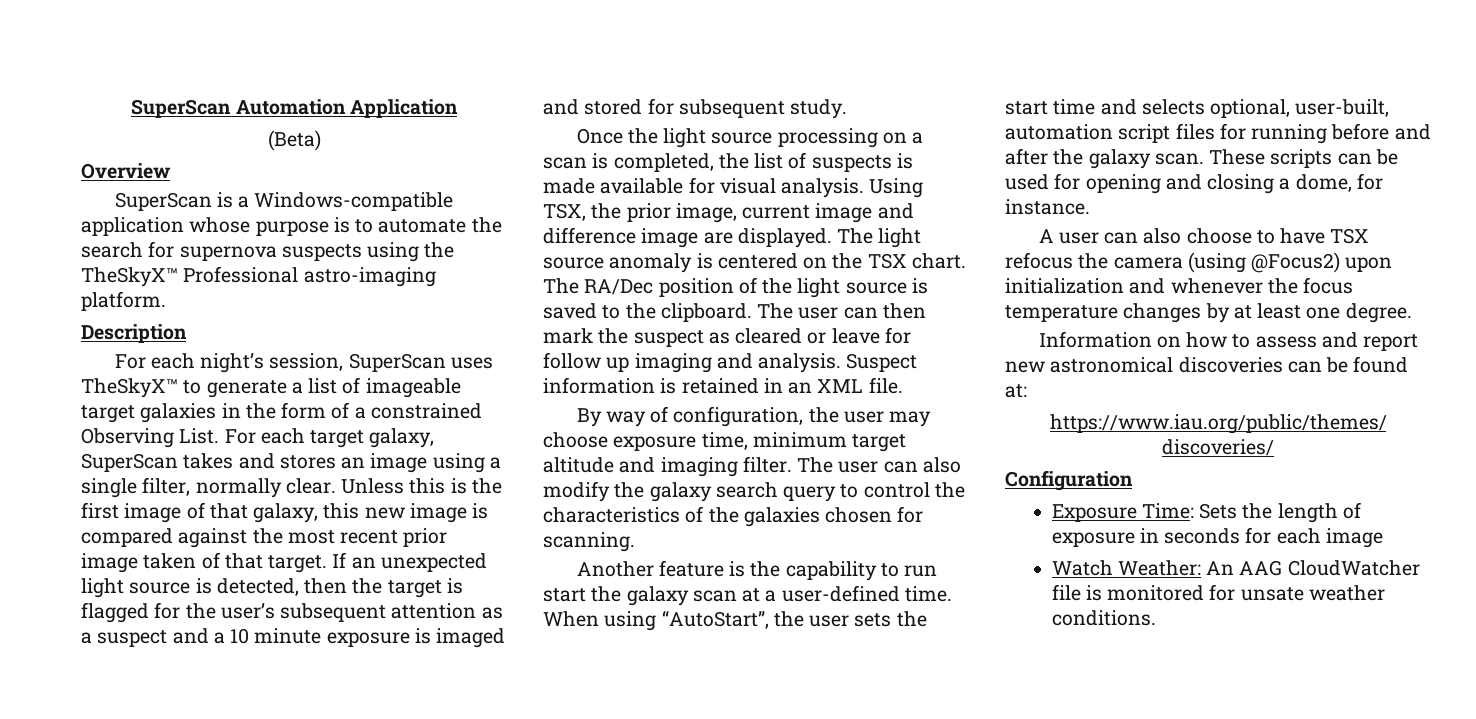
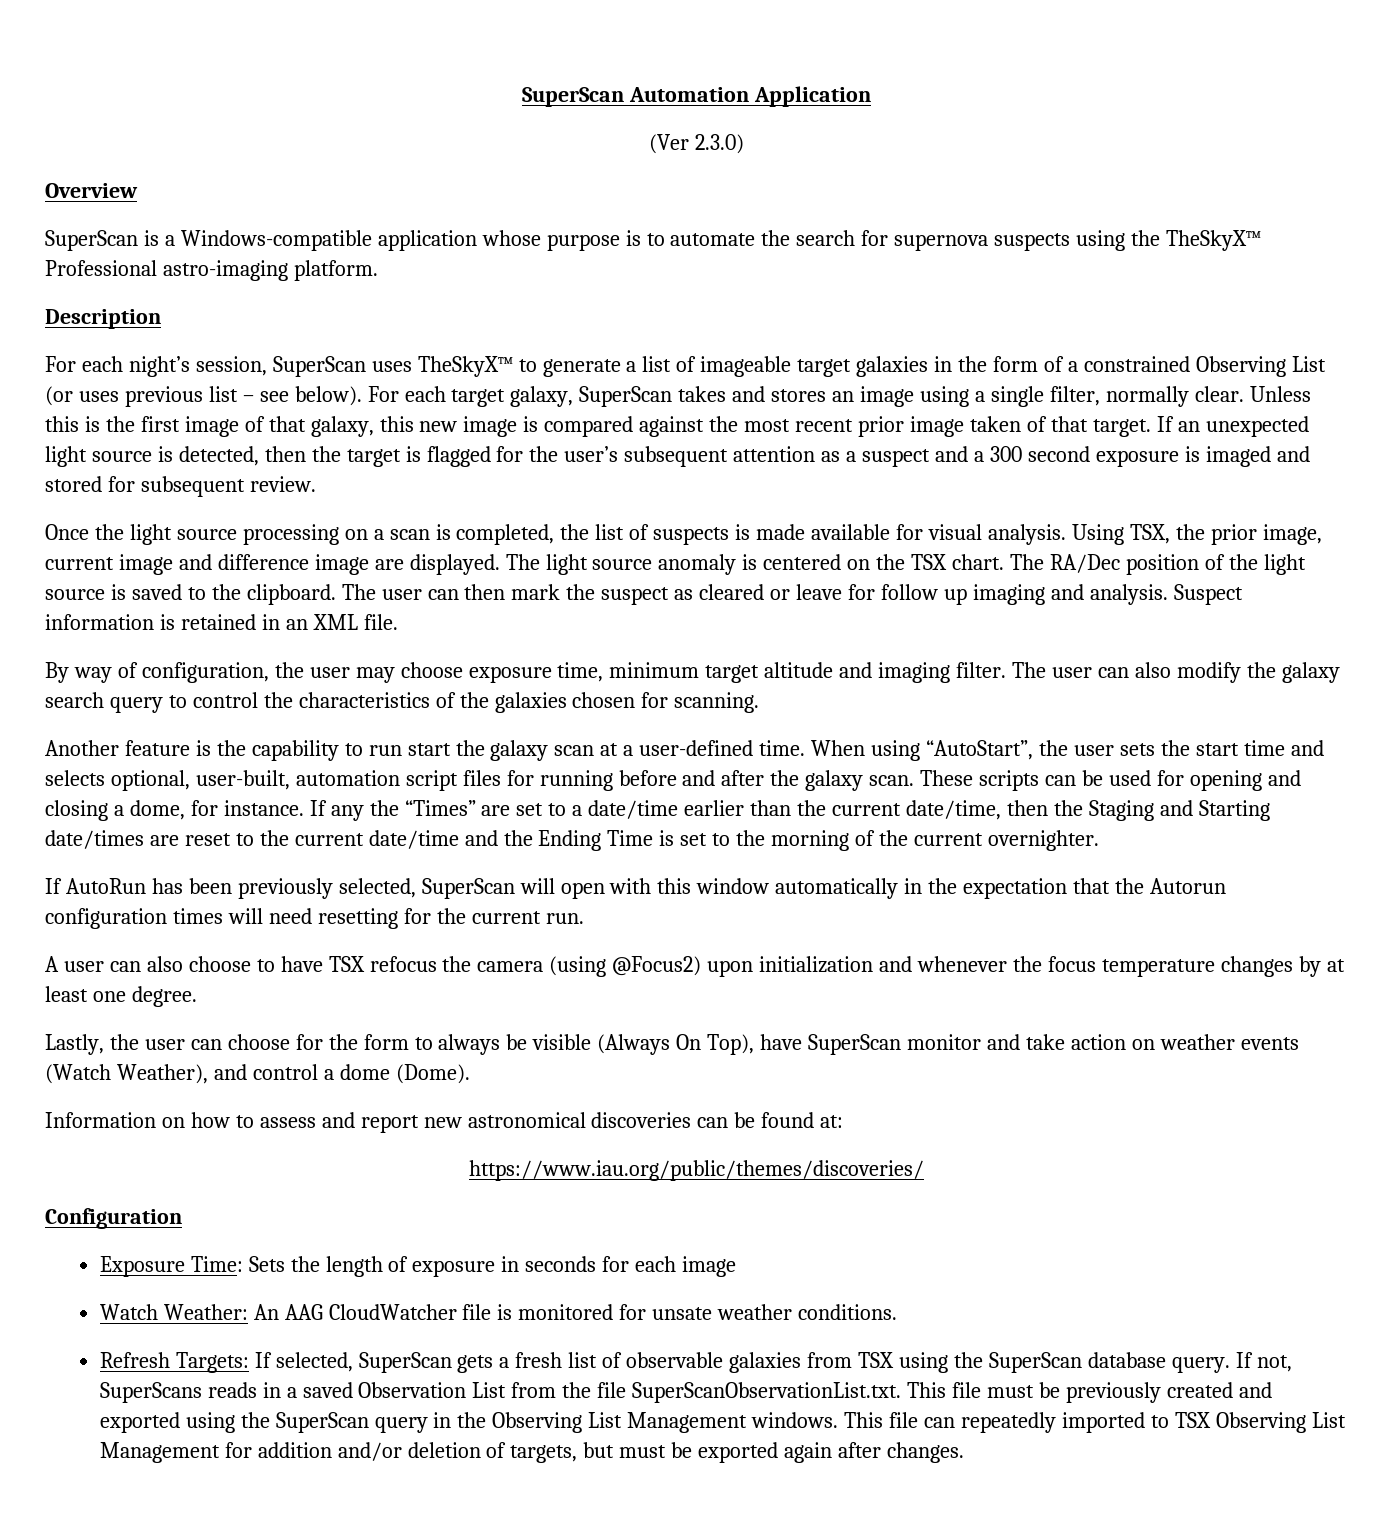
[267,130,321,151] (Beta) -> [649,134,744,154] (Ver 2.3.0)
[179,428,220,444] List. -> [1291,356,1326,372] [45,386,362,407] List (or uses previous list – see below).
[230,628,322,644] 10 minute -> [989,446,1090,462] 300 second
[790,99,848,119] study. -> [249,476,316,492] review.
(1090, 207) none -> [309,800,1270,821] [45,830,1099,851] [45,878,1226,899] [45,908,584,929] If any the “Times” are set to a date/time earlier than the current date/time, then the Staging and Starting date/times are reset to the current date/time and the Ending Time is set to the morning of the current overnighter. // If AutoRun has been previously selected, SuperScan will open with this window automatically in the expectation that the Autorun configuration times will need resetting for the current run.
(1412, 313) none -> [45,1034,1299,1055] [45,1064,470,1084] // Lastly, the user can choose for the form to always be visible (Always On Top), have SuperScan monitor and take action on weather events (Watch Weather), and control a dome (Dome).
(1156, 618) none -> [99,1352,1292,1373] [99,1382,1272,1403] [99,1412,1346,1433] [99,1442,965,1463] // Refresh Targets: If selected, SuperScan gets a fresh list of observable galaxies from TSX using the SuperScan database query. If not, SuperScans reads in a saved Observation List from the file SuperScanObservationList.txt. This file must be previously created and exported using the SuperScan query in the Observing List Management windows. This file can repeatedly imported to TSX Observing List Management for addition and/or deletion of targets, but must be exported again after changes.

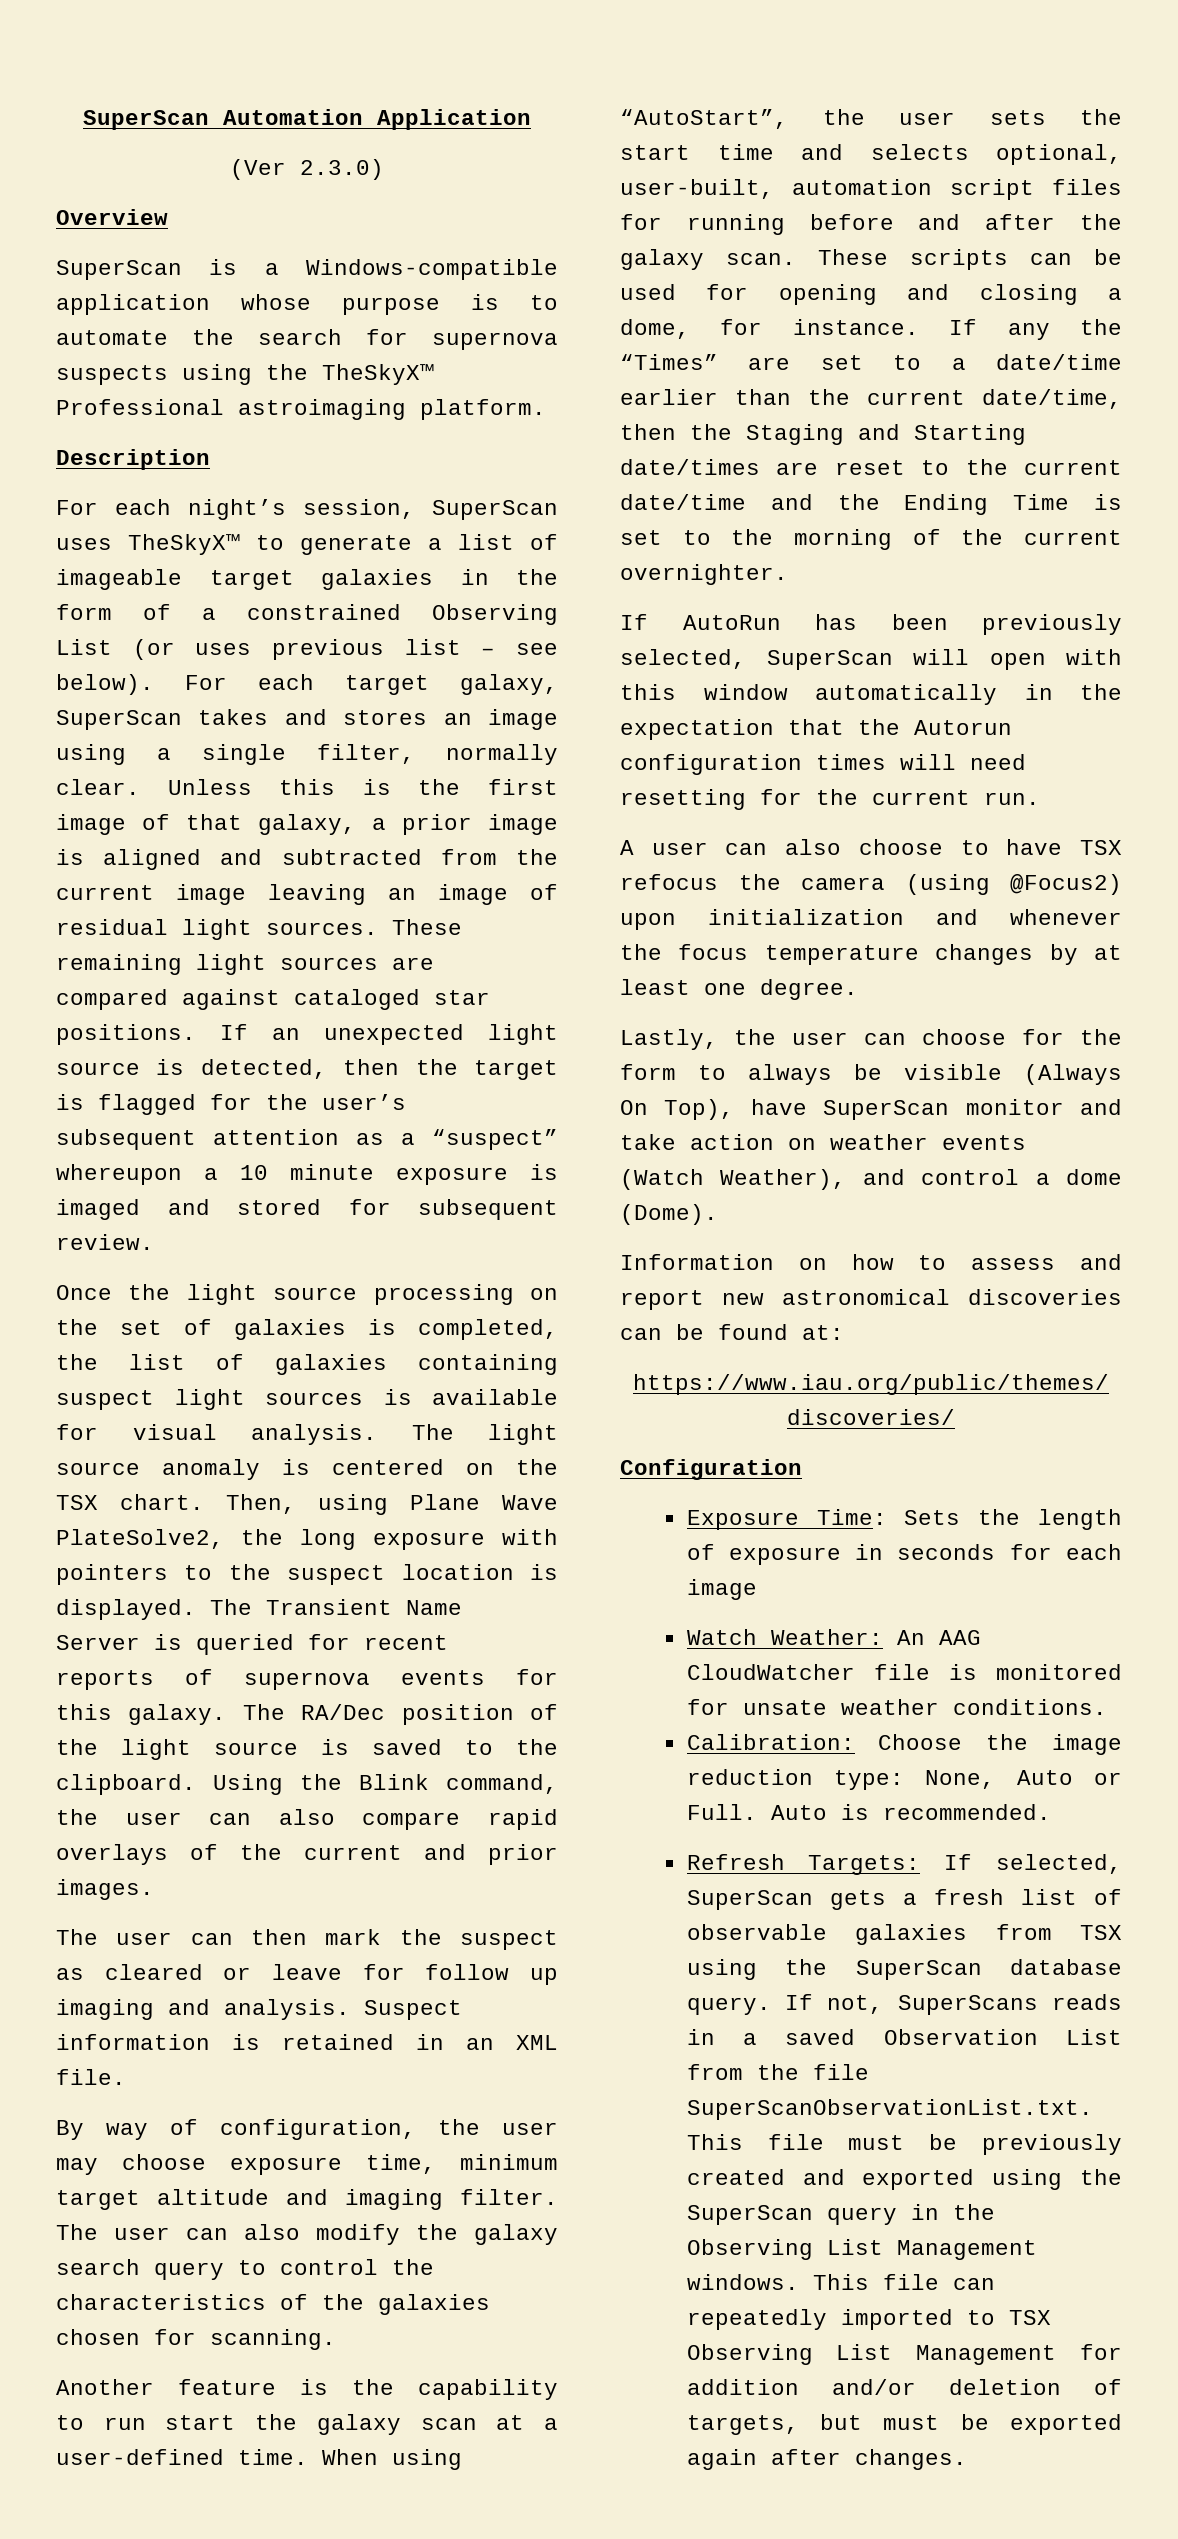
[162,260,288,281] astro-imaging -> [238,399,406,420] astroimaging
[379,416,1151,437] this new image is compared against the most recent prior image taken of that target. -> [372,814,558,835] [56,849,558,870] [56,884,558,905] [56,919,462,940] [56,954,434,975] [56,989,490,1010] [56,1024,196,1045] a prior image is aligned and subtracted from the current image leaving an image of residual light sources. These remaining light sources are compared against cataloged star positions.
[862,446,1090,467] suspect and a 300 second -> [432,1129,558,1150] [56,1164,374,1185] “suspect” whereupon a 10 minute
[373,529,430,540] a scan -> [56,1319,346,1340] the set of galaxies
[653,524,1322,545] [45,554,500,575] suspects is made available for visual analysis. Using TSX, the prior image, current image and difference image are displayed. -> [275,1354,558,1375] [56,1389,558,1410] [56,1424,377,1445] galaxies containing suspect light sources is available for visual analysis.
(1005, 562) none -> [226,1494,558,1515] [56,1529,558,1550] [56,1564,558,1585] [56,1599,462,1620] [56,1634,448,1655] [56,1669,558,1690] [56,1704,227,1725] Then, using Plane Wave PlateSolve2, the long exposure with pointers to the suspect location is displayed. The Transient Name Server is queried for recent reports of supernova events for this galaxy.
(336, 594) none -> [213,1774,558,1795] [56,1809,558,1830] [56,1844,558,1865] [56,1879,154,1900] Using the Blink command, the user can also compare rapid overlays of the current and prior images. //
(898, 1312) none -> [686,1734,1122,1755] [686,1769,1122,1790] [686,1804,1051,1820] // Calibration: Choose the image reduction type: None, Auto or Full. Auto is recommended.

